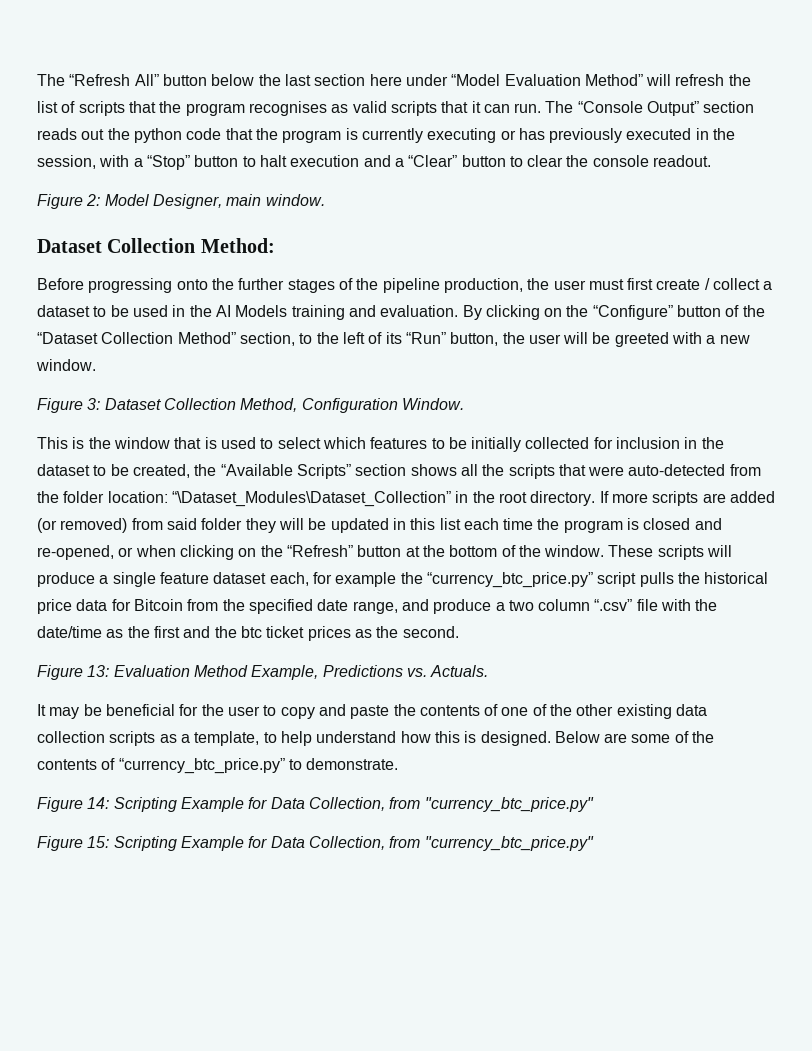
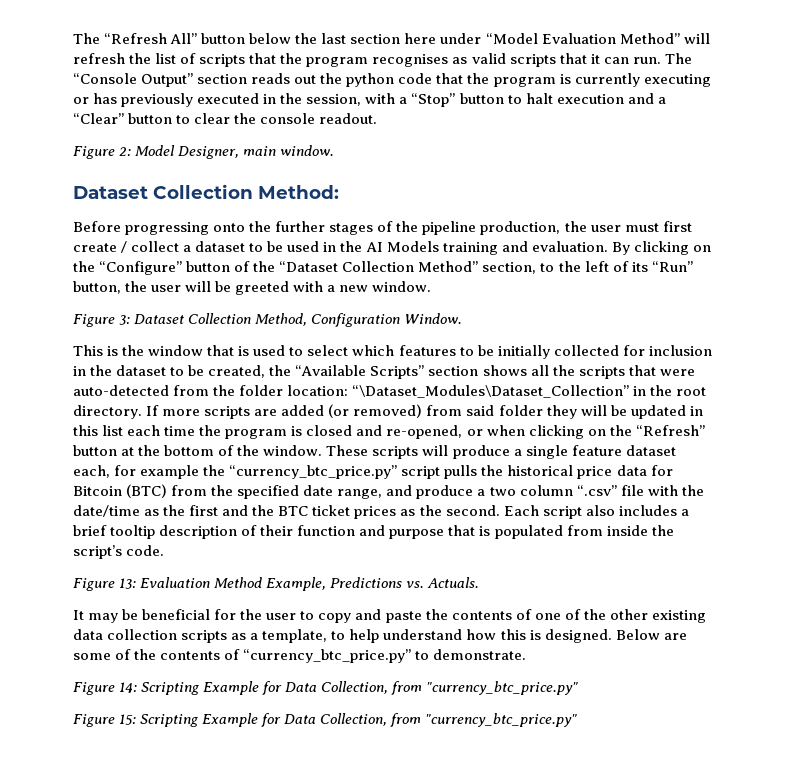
(183, 605) none -> [126,484,168,498] (BTC)
[240,626,262,638] btc -> [278,506,309,516] BTC
(459, 632) none -> [503,505,689,519] [73,525,674,539] [73,545,165,559] Each script also includes a brief tooltip description of their function and purpose that is populated from inside the script’s code.

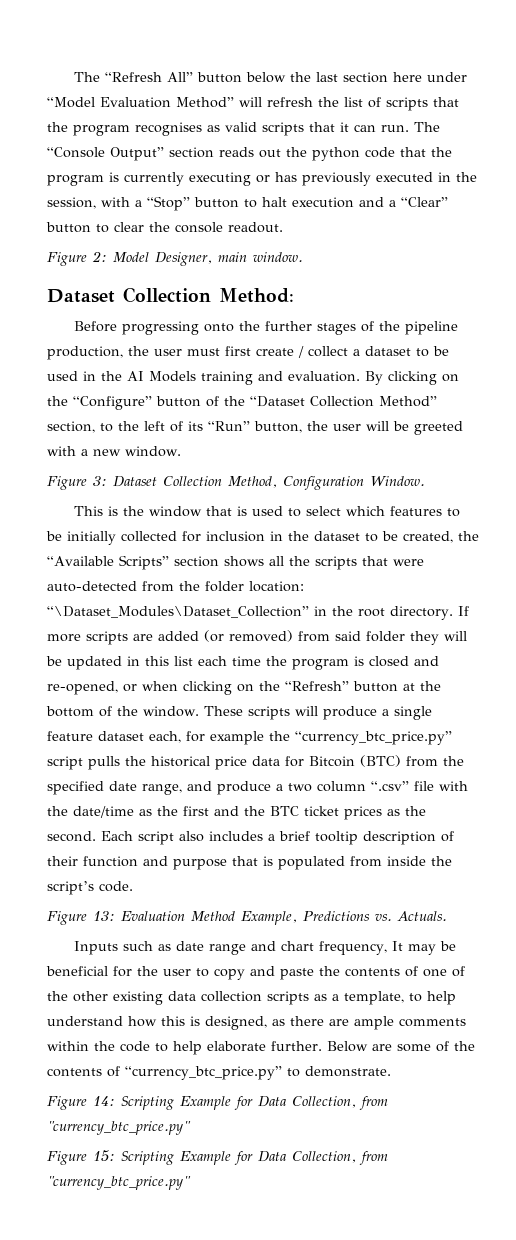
(480, 582) none -> [74,941,388,955] Inputs such as date range and chart frequency,
[544,629,612,643] designed. -> [205,1016,466,1030] [47,1041,322,1055] designed, as there are ample comments within the code to help elaborate further.

